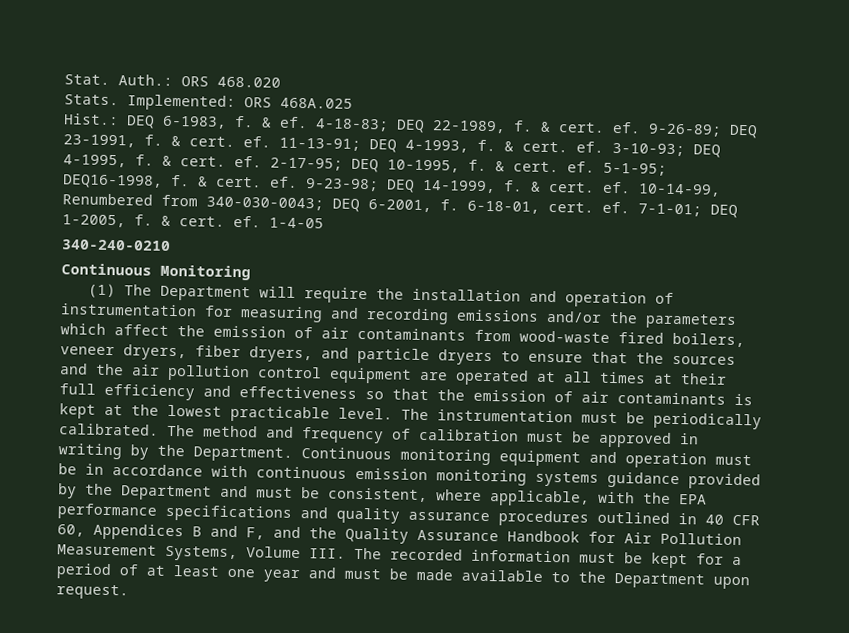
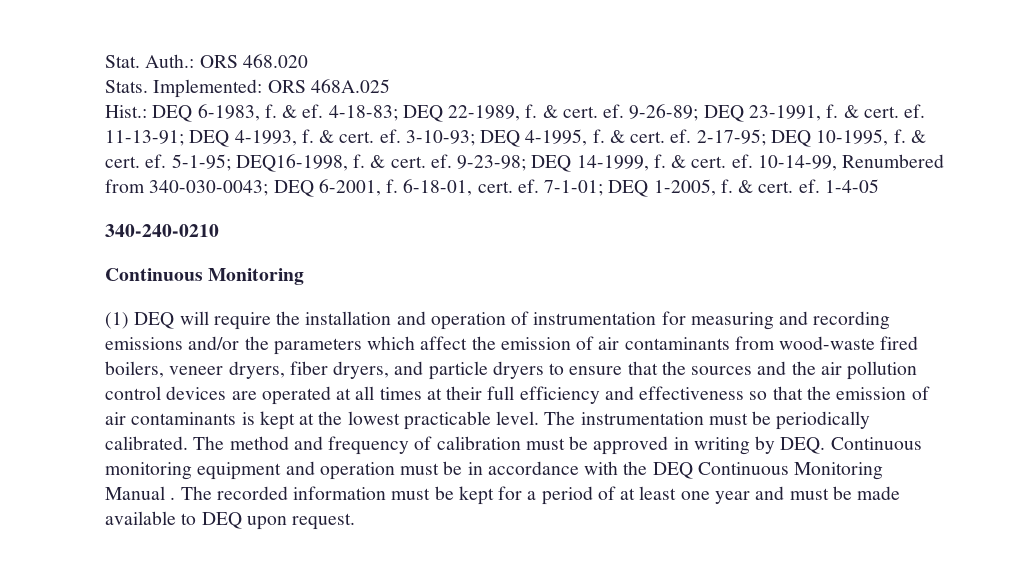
[123,284,251,302] The Department -> [134,312,175,329] DEQ
[329,367,412,384] equipment -> [166,386,227,400] devices
[157,444,293,462] the Department. -> [780,437,826,454] DEQ.
[256,466,761,490] [58,483,707,507] [57,503,760,527] [57,523,742,546] [57,544,346,562] continuous emission monitoring systems guidance provided by the Department and must be consistent, where applicable, with the EPA performance specifications and quality assurance procedures outlined in 40 CFR 60, Appendices B and F, and the Quality Assurance Handbook for Air Pollution Measurement Systems, Volume III. -> [623,461,884,480] [105,486,176,500] the DEQ Continuous Monitoring Manual .
[578,571,705,589] the Department -> [201,512,242,529] DEQ

